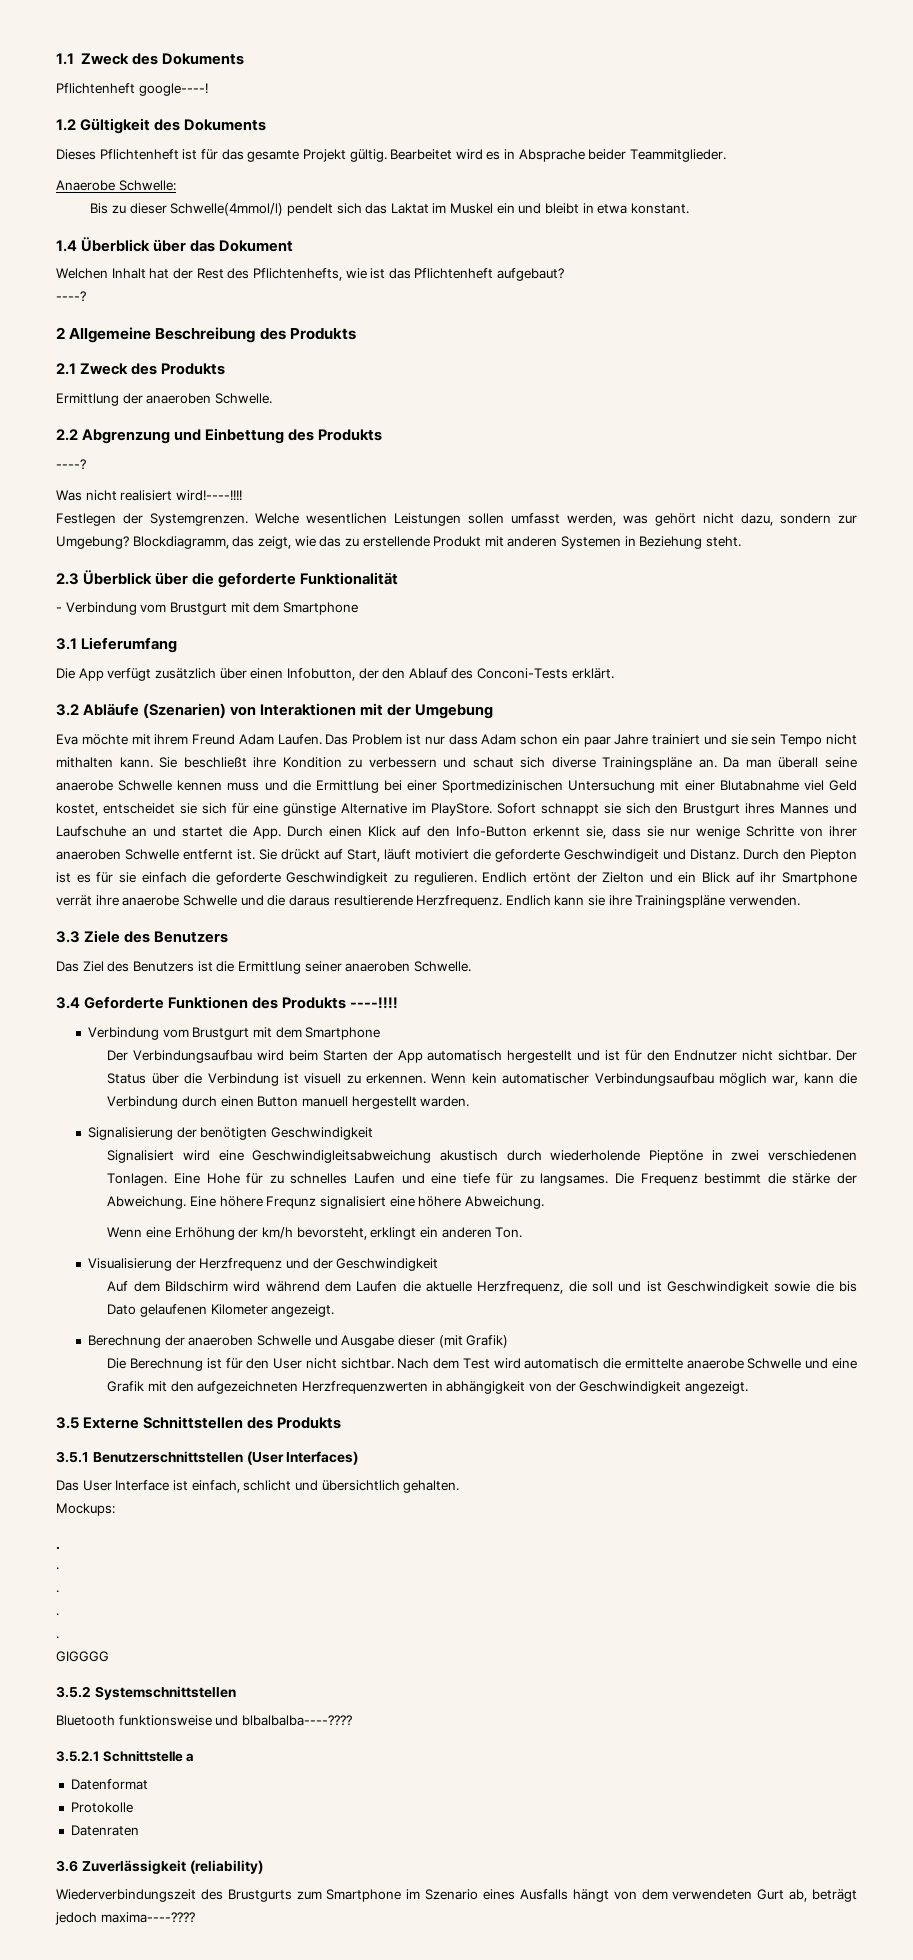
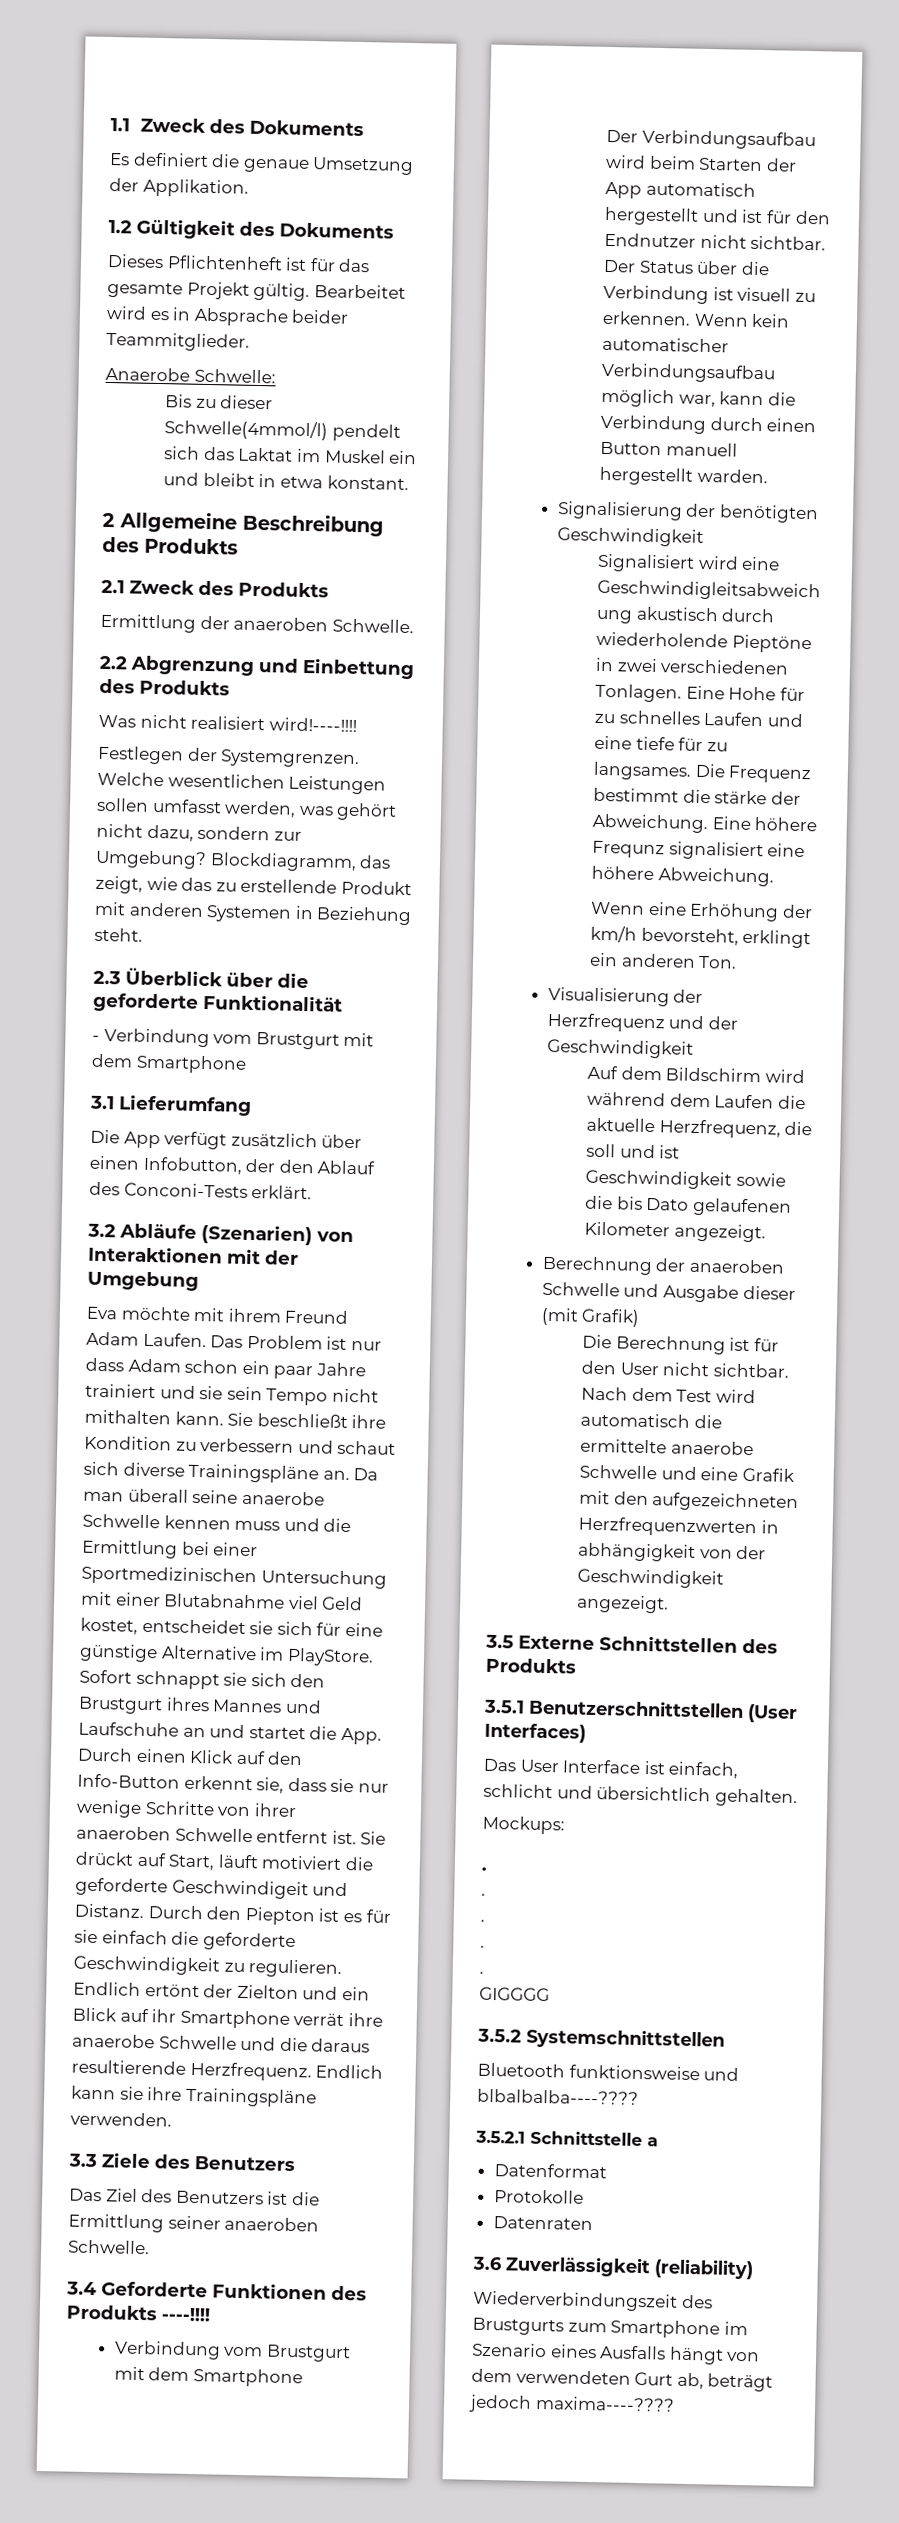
[56,83,208,96] Pflichtenheft google----! -> [109,152,415,176] [109,177,249,198] Es definiert die genaue Umsetzung der Applikation.
[56,237,294,252] [56,268,565,281] [56,291,86,302] // 1.4 Überblick über das Dokument // Welchen Inhalt hat der Rest des Pflichtenhefts, wie ist das Pflichtenheft aufgebaut? // ----? -> (409, 483) none
[56,459,86,470] // ----? -> (230, 687) none

